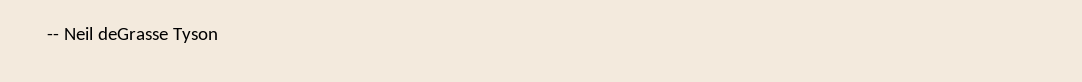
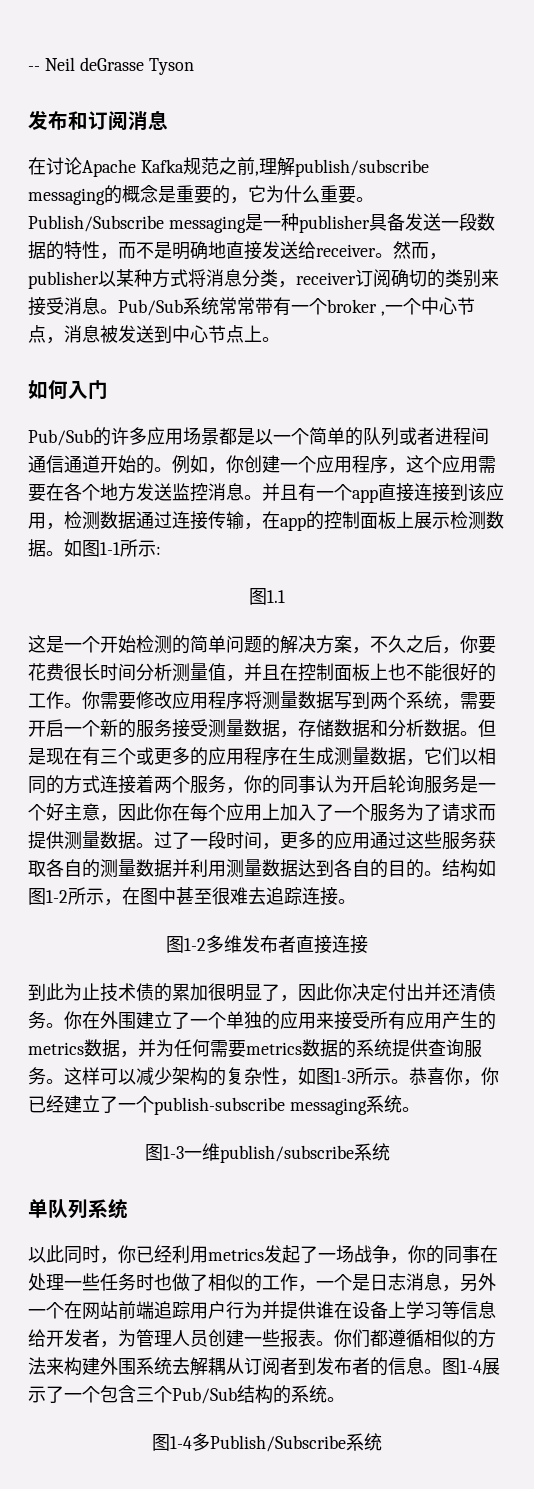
(218, 35) none -> [28,110,168,131] [28,157,429,177] [28,185,374,205] [28,213,495,233] [28,241,447,260] [28,269,499,289] [28,297,475,316] [28,325,280,344] [28,380,108,400] [28,427,489,446] [28,455,496,474] [28,483,504,503] [28,511,504,531] [28,539,161,557] [249,588,285,605] [28,635,496,654] [28,663,496,682] [28,691,496,710] [28,719,496,738] [28,747,496,766] [28,775,496,794] [28,803,496,822] [28,831,496,850] [28,859,496,878] [28,887,356,906] [166,935,368,954] [28,983,496,1002] [28,1011,496,1030] [28,1039,482,1058] [28,1067,499,1086] [28,1095,420,1115] [144,1143,390,1163] [28,1198,128,1219] [28,1245,498,1264] [28,1273,496,1292] [28,1301,496,1320] [28,1329,496,1348] [28,1357,500,1376] [28,1385,345,1404] [152,1433,382,1452] // 发布和订阅消息 // 在讨论Apache Kafka规范之前,理解publish/subscribe messaging的概念是重要的，它为什么重要。Publish/Subscribe messaging是一种publisher具备发送一段数据的特性，而不是明确地直接发送给receiver。然而，publisher以某种方式将消息分类，receiver订阅确切的类别来接受消息。Pub/Sub系统常常带有一个broker ,一个中心节点，消息被发送到中心节点上。 // 如何入门 // Pub/Sub的许多应用场景都是以一个简单的队列或者进程间通信通道开始的。例如，你创建一个应用程序，这个应用需要在各个地方发送监控消息。并且有一个app直接连接到该应用，检测数据通过连接传输，在app的控制面板上展示检测数据。如图1-1所示: // 图1.1 // 这是一个开始检测的简单问题的解决方案，不久之后，你要花费很长时间分析测量值，并且在控制面板上也不能很好的工作。你需要修改应用程序将测量数据写到两个系统，需要开启一个新的服务接受测量数据，存储数据和分析数据。但是现在有三个或更多的应用程序在生成测量数据，它们以相同的方式连接着两个服务，你的同事认为开启轮询服务是一个好主意，因此你在每个应用上加入了一个服务为了请求而提供测量数据。过了一段时间，更多的应用通过这些服务获取各自的测量数据并利用测量数据达到各自的目的。结构如图1-2所示，在图中甚至很难去追踪连接。 // 图1-2多维发布者直接连接 // 到此为止技术债的累加很明显了，因此你决定付出并还清债务。你在外围建立了一个单独的应用来接受所有应用产生的metrics数据，并为任何需要metrics数据的系统提供查询服务。这样可以减少架构的复杂性，如图1-3所示。恭喜你，你已经建立了一个publish-subscribe messaging系统。 // 图1-3一维publish/subscribe系统 // 单队列系统 // 以此同时，你已经利用metrics发起了一场战争，你的同事在处理一些任务时也做了相似的工作，一个是日志消息，另外一个在网站前端追踪用户行为并提供谁在设备上学习等信息给开发者，为管理人员创建一些报表。你们都遵循相似的方法来构建外围系统去解耦从订阅者到发布者的信息。图1-4展示了一个包含三个Pub/Sub结构的系统。 // 图1-4多Publish/Subscribe系统

